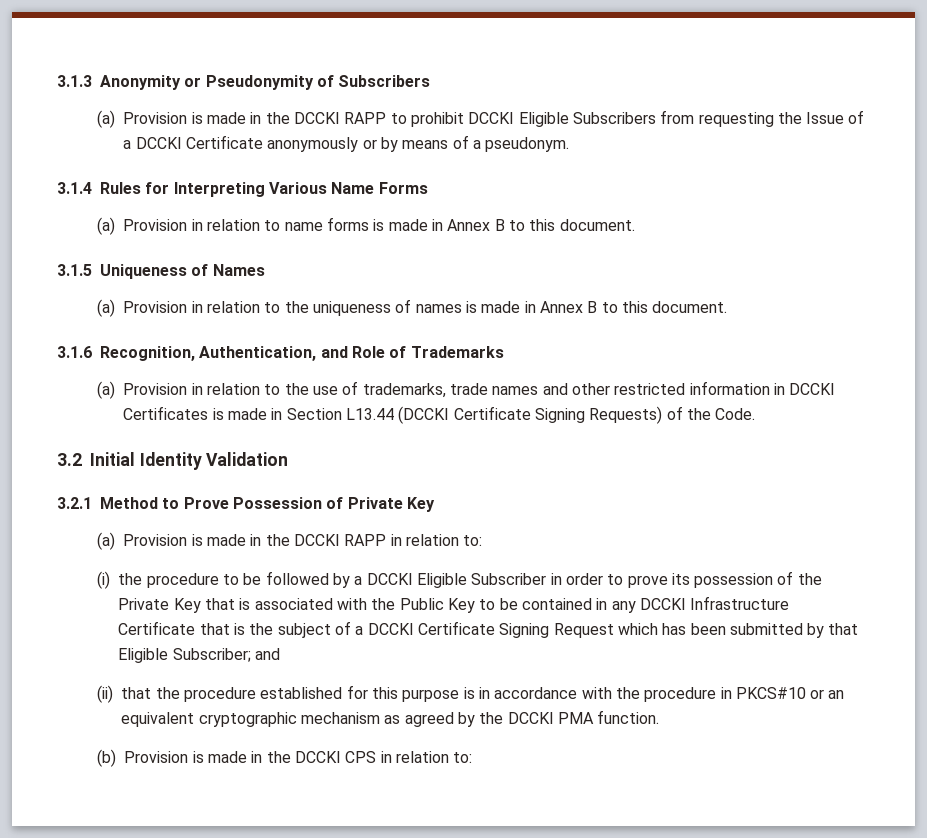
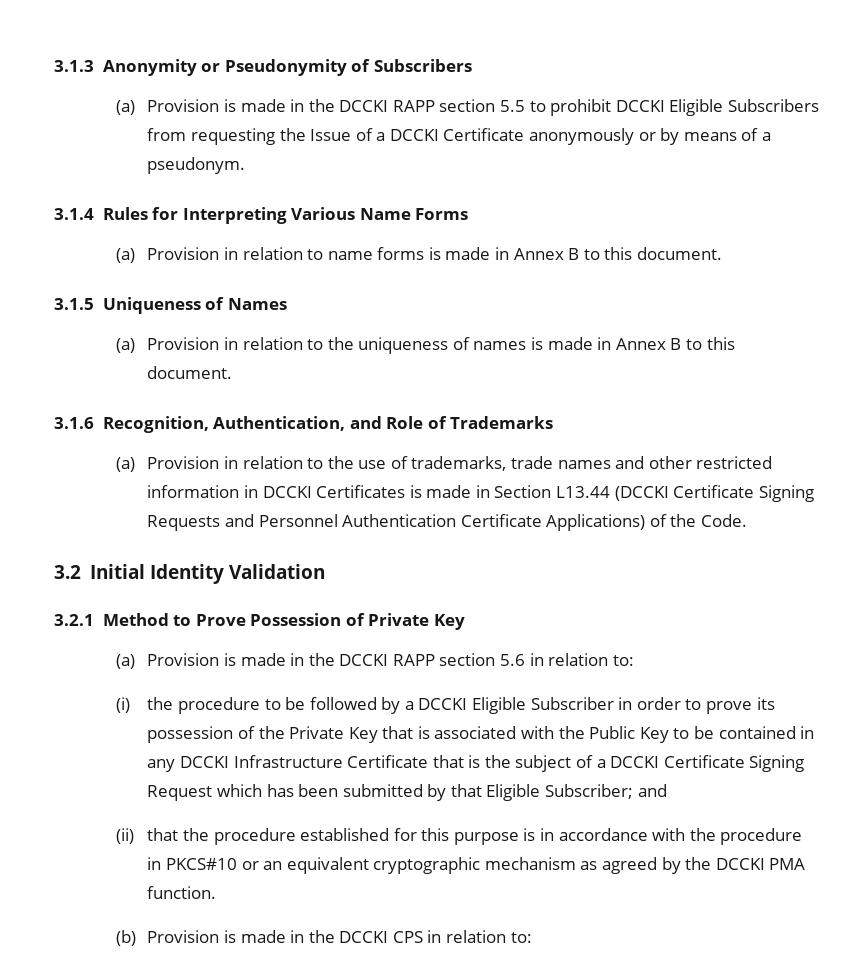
(387, 118) none -> [439,99,526,112] section 5.5
[589,406,663,424] Requests) -> [147,514,646,531] Requests and Personnel Authentication Certificate Applications)
(387, 540) none -> [439,653,526,666] section 5.6

